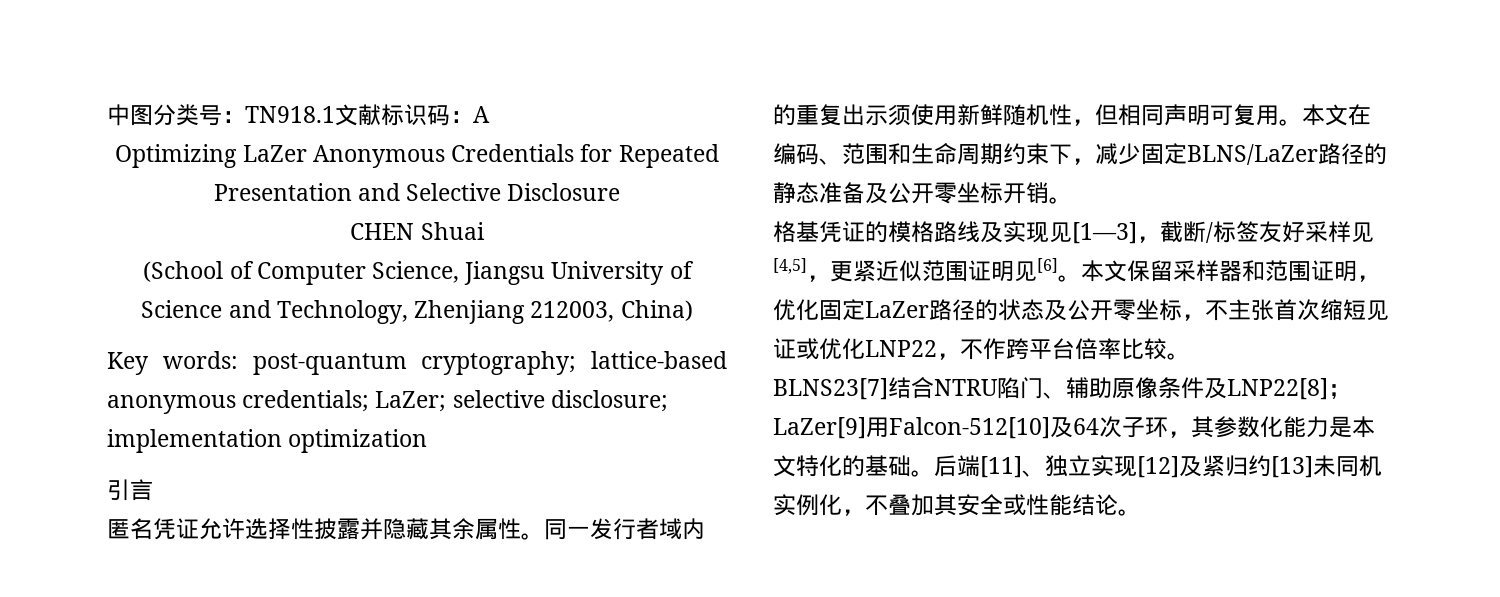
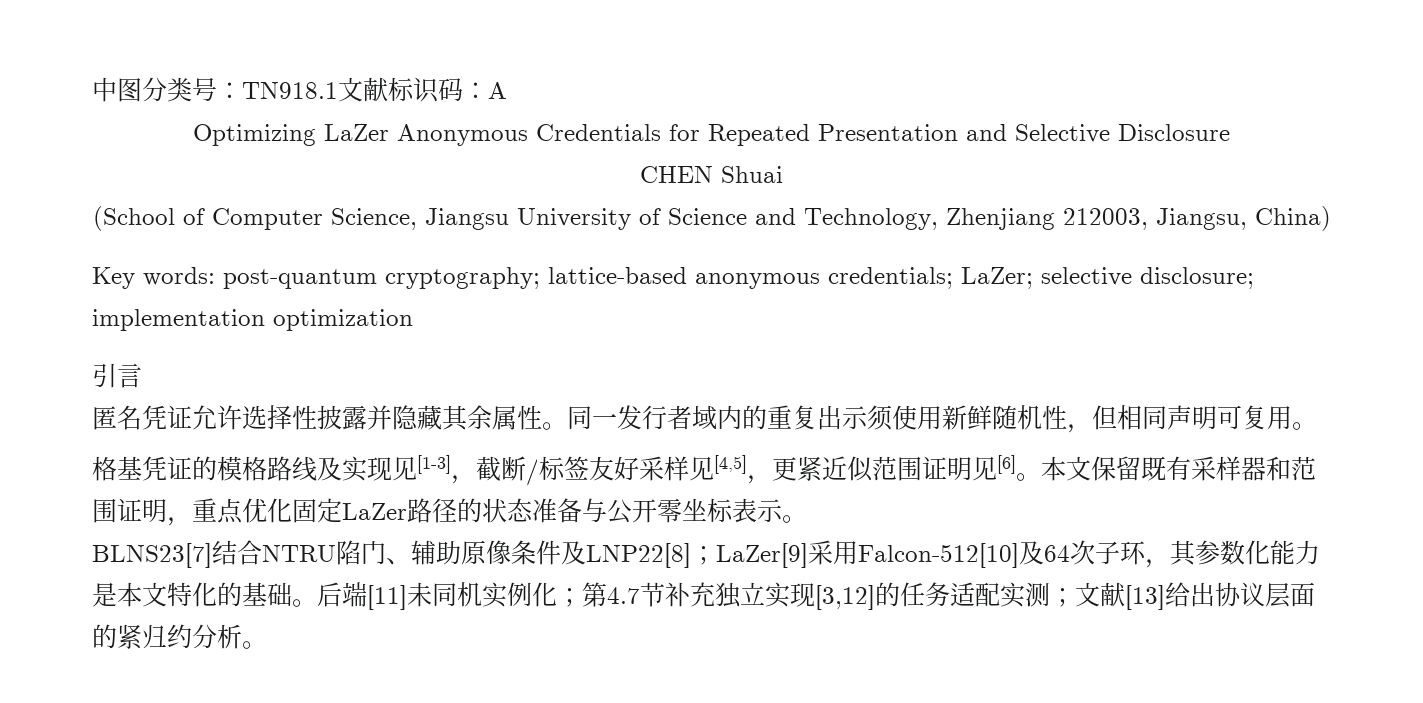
(615, 311) none -> [1155,208,1247,230] Jiangsu,
[1302,104,1371,126] [773,143,1387,165] [773,182,1072,204] 本文在编码、范围和生命周期约束下，减少固定BLNS/LaZer路径的静态准备及公开零坐标开销。 -> (1317, 426) none
[1072,222,1137,244] [1—3] -> [417,455,451,474] [1-3]
(1173, 271) none -> [1141,456,1191,481] 既有
(1380, 278) none -> [192,498,243,524] 重点
[1044,299,1389,321] [773,338,1167,360] 及公开零坐标，不主张首次缩短见证或优化LNP22，不作跨平台倍率比较 -> [532,498,783,524] 准备与公开零坐标表示
(866, 428) none -> [808,540,833,565] 采
[1022,455,1382,478] [773,494,1118,516] 、独立实现[12]及紧归约[13]未同机实例化，不叠加其安全或性能结论 -> [407,582,1315,610] [92,624,242,649] 未同机实例化；第4.7节补充独立实现[3,12]的任务适配实测；文献[13]给出协议层面的紧归约分析

